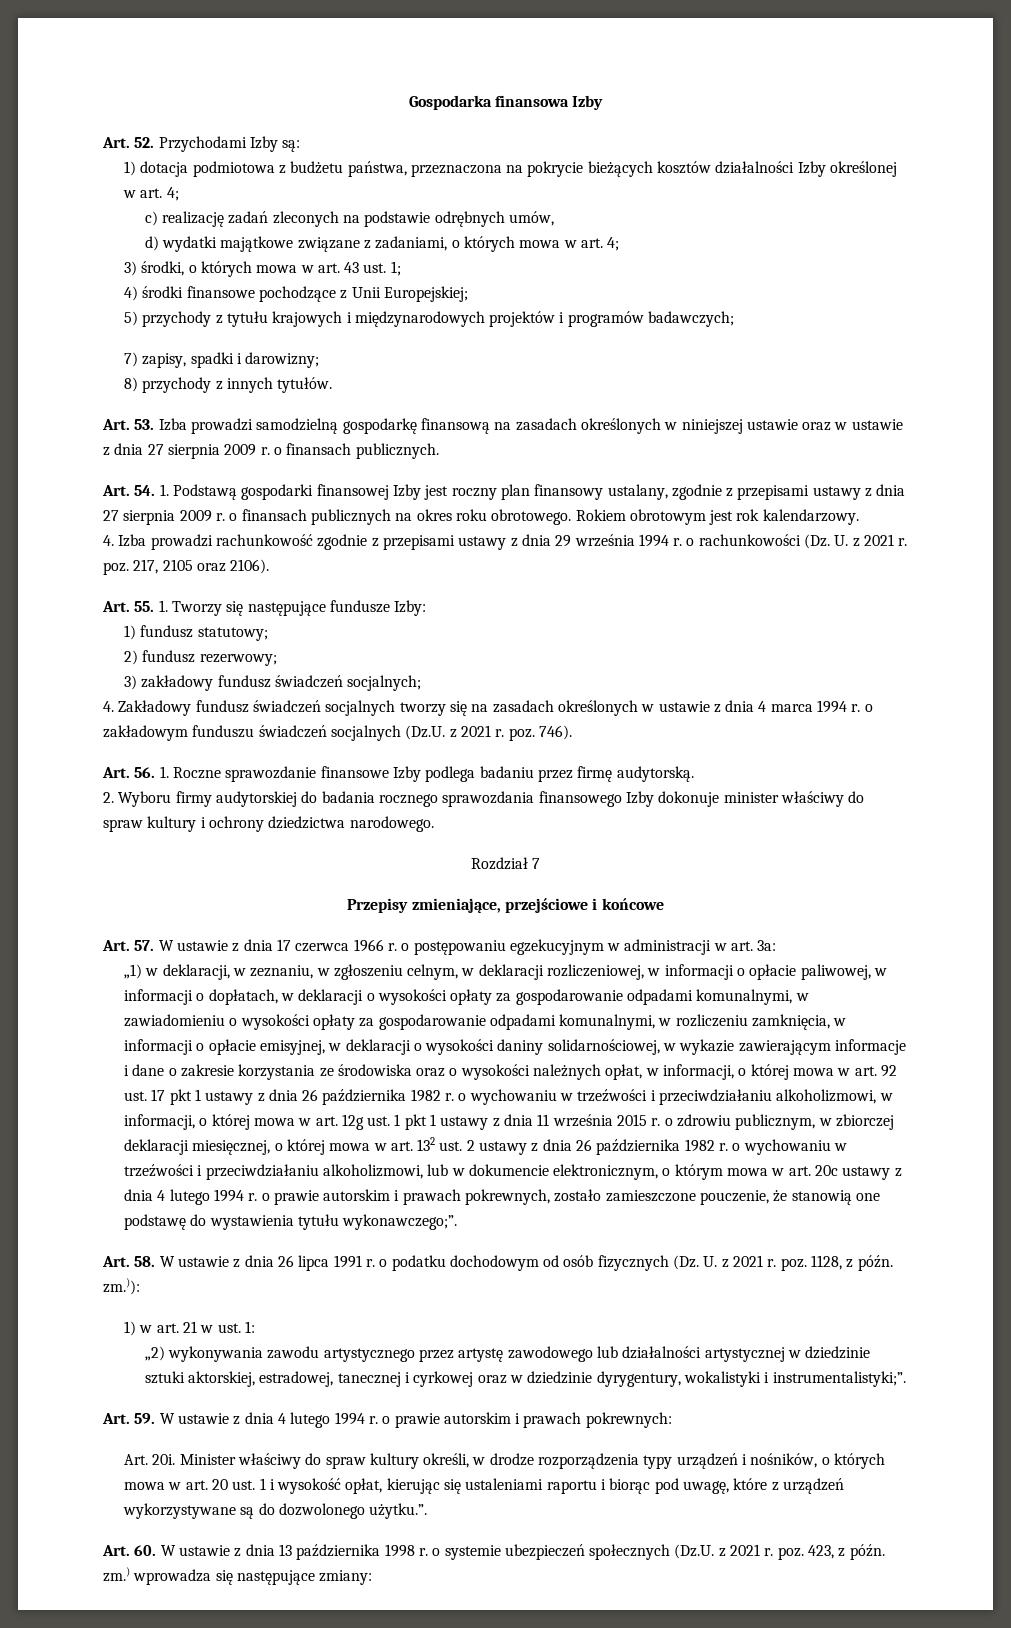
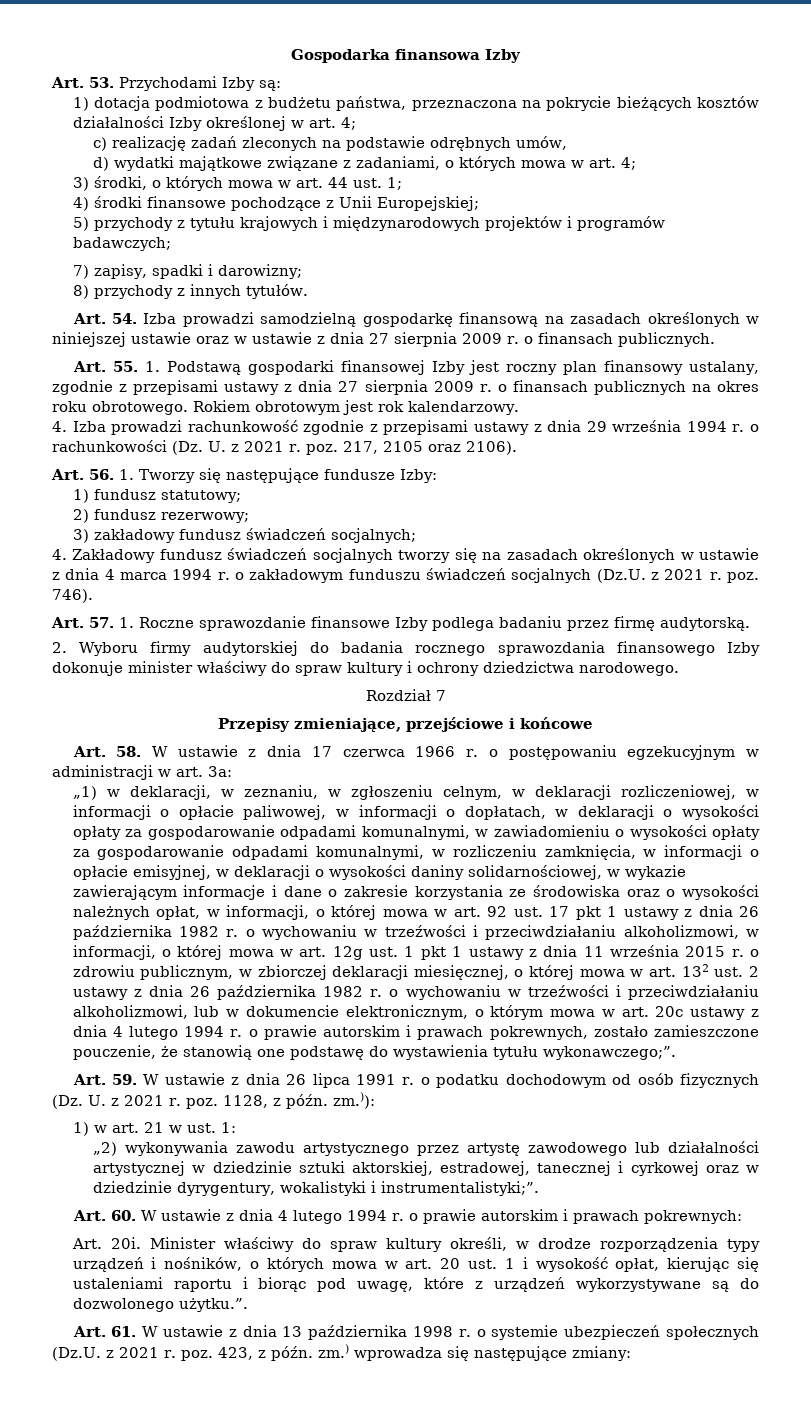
[134,137,155,148] 52. -> [89,77,114,88] 53.
[344,262,360,273] 43 -> [327,177,348,188] 44
[134,419,155,430] 53. -> [111,313,137,324] 54.
[134,485,156,496] 54. -> [112,361,138,372] 55.
[134,601,155,612] 55. -> [89,469,114,480] 56.
[134,767,156,778] 56. -> [89,617,114,628] 57.
[134,940,155,951] 57. -> [116,746,142,757] 58.
[134,1256,156,1267] 58. -> [111,1074,137,1085] 59.
[134,1413,156,1424] 59. -> [110,1210,136,1221] 60.
[134,1545,157,1556] 60. -> [111,1326,137,1337] 61.

